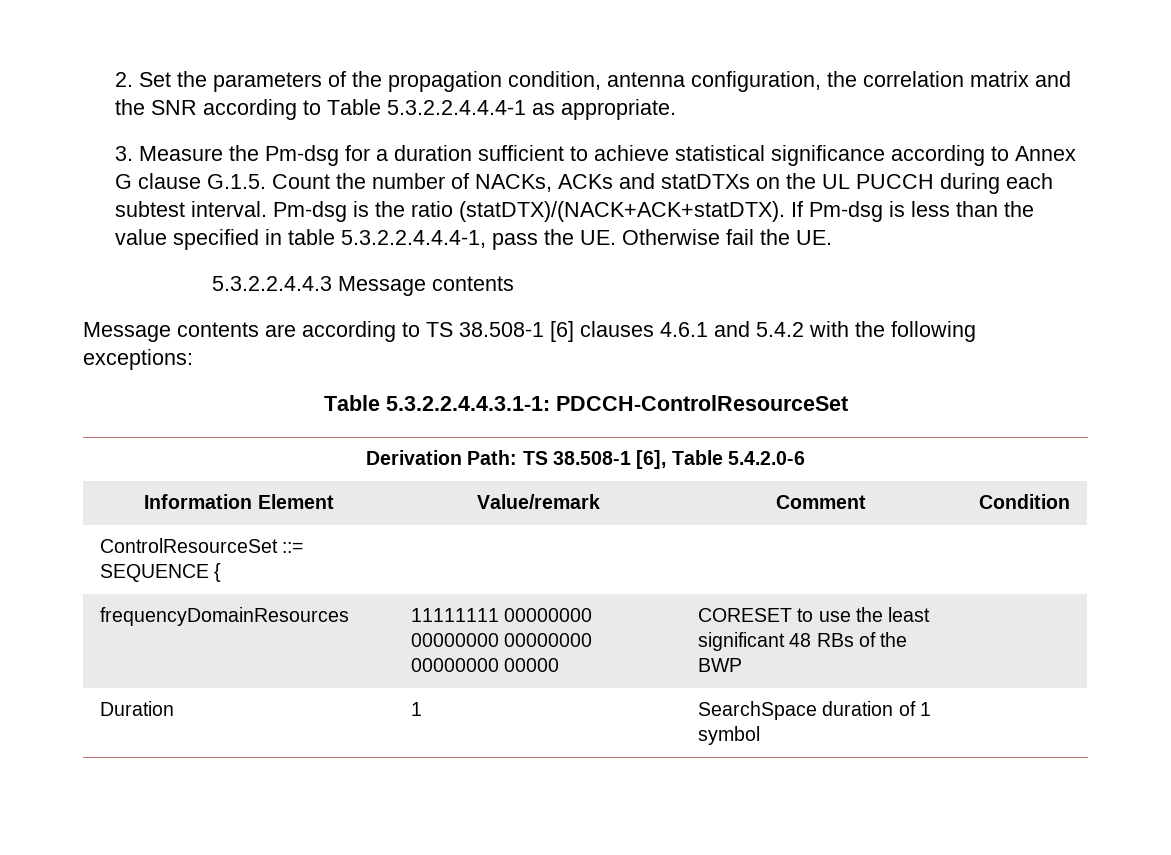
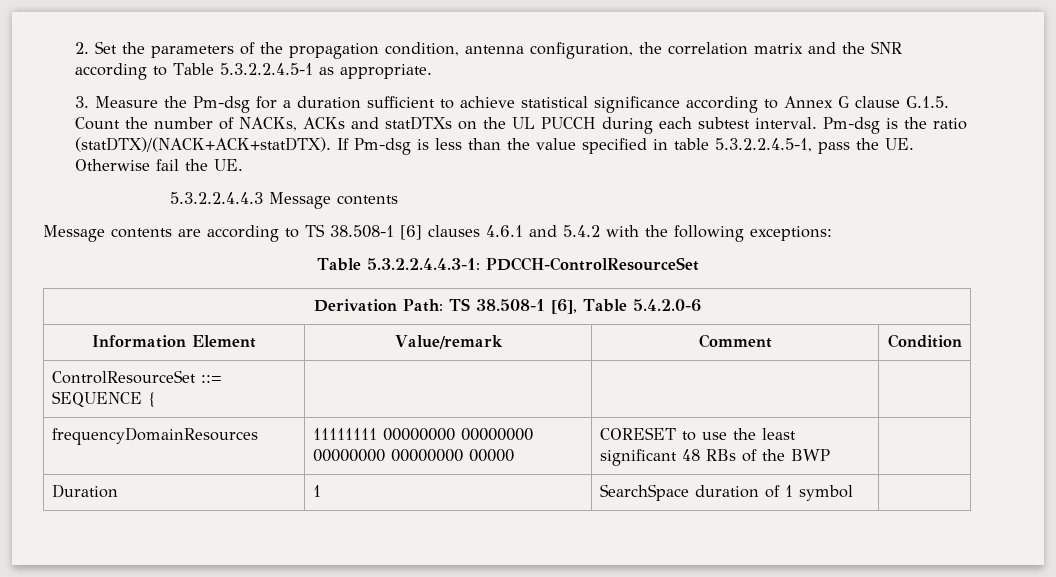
[387,100,527,115] 5.3.2.2.4.4.4-1 -> [219,63,313,75] 5.3.2.2.4.5-1
[341,230,487,248] 5.3.2.2.4.4.4-1, -> [714,138,812,152] 5.3.2.2.4.5-1,
[385,396,550,411] 5.3.2.2.4.4.3.1-1: -> [366,258,480,270] 5.3.2.2.4.4.3-1:

